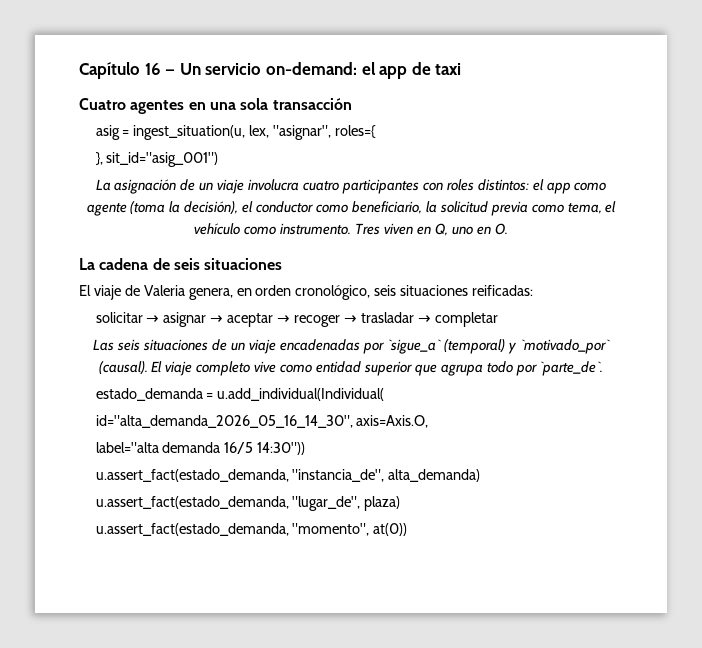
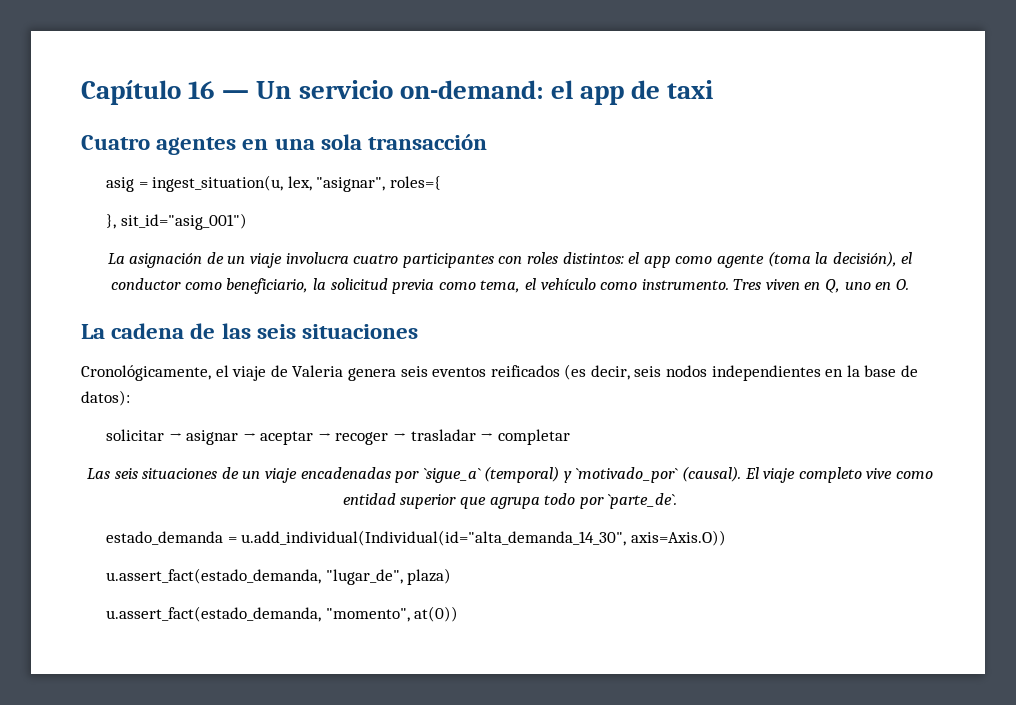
(170, 264) none -> [221,323,251,339] las
[79,285,91,296] El -> [81,365,229,381] Cronológicamente, el
[188,285,534,300] genera, en orden cronológico, seis situaciones reificadas: -> [347,364,919,381] [81,390,130,406] genera seis eventos reificados (es decir, seis nodos independientes en la base de datos):
[217,388,385,401] [95,415,429,428] [95,442,306,455] [95,469,481,482] u.add_individual(Individual( // id="alta_demanda_2026_05_16_14_30", axis=Axis.O, // label="alta demanda 16/5 14:30")) // u.assert_fact(estado_demanda, "instancia_de", alta_demanda) -> [241,530,726,546] u.add_individual(Individual(id="alta_demanda_14_30", axis=Axis.O))

